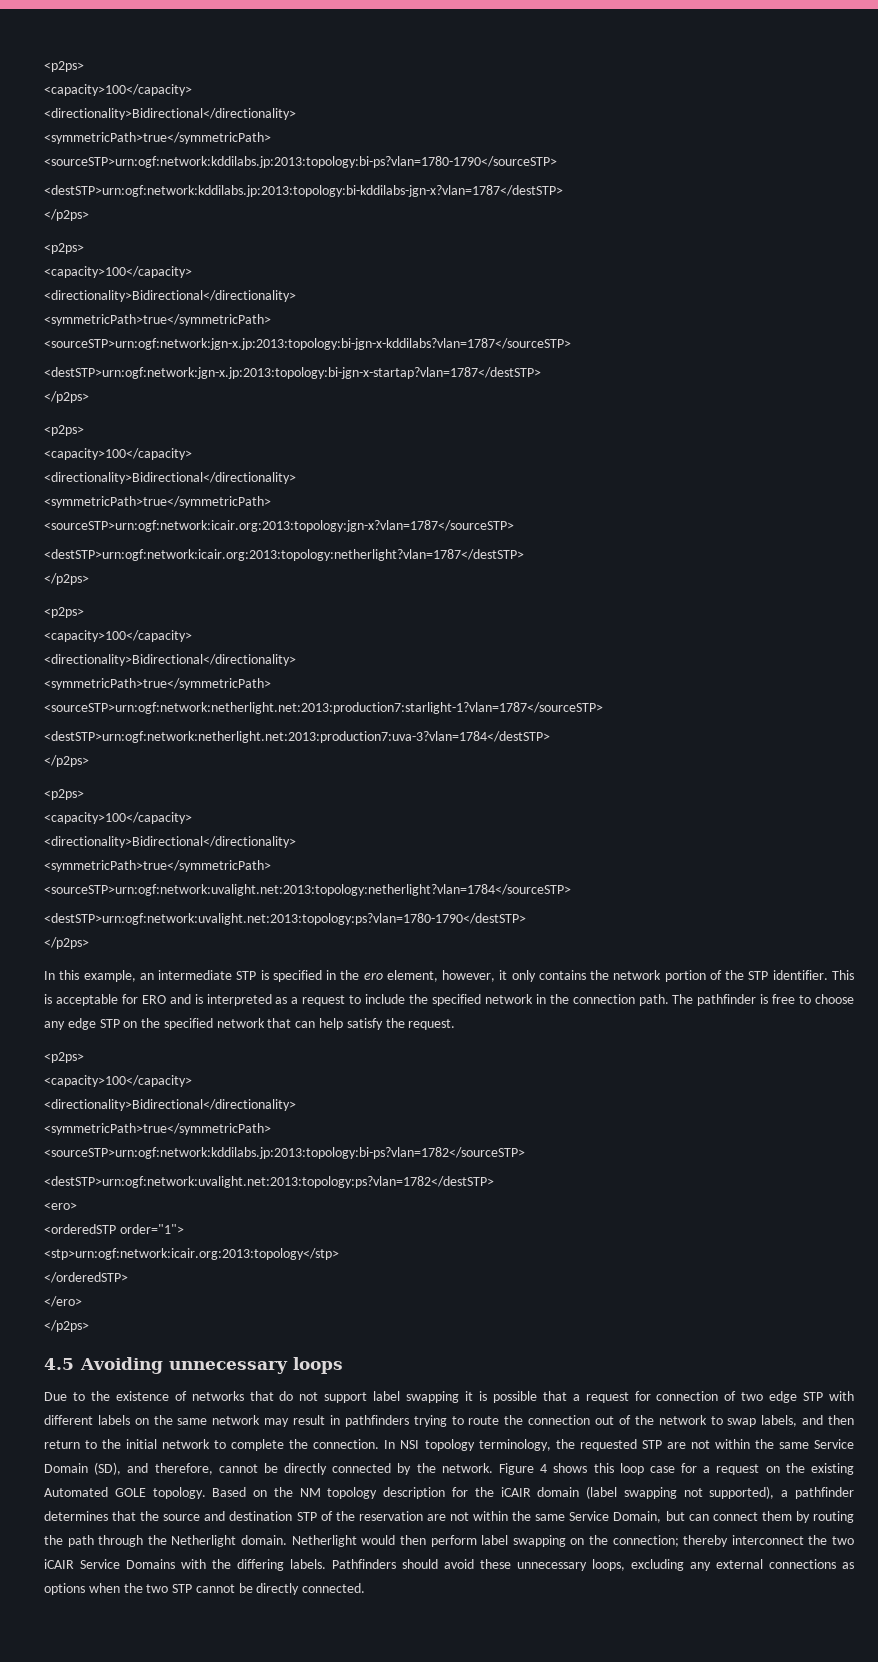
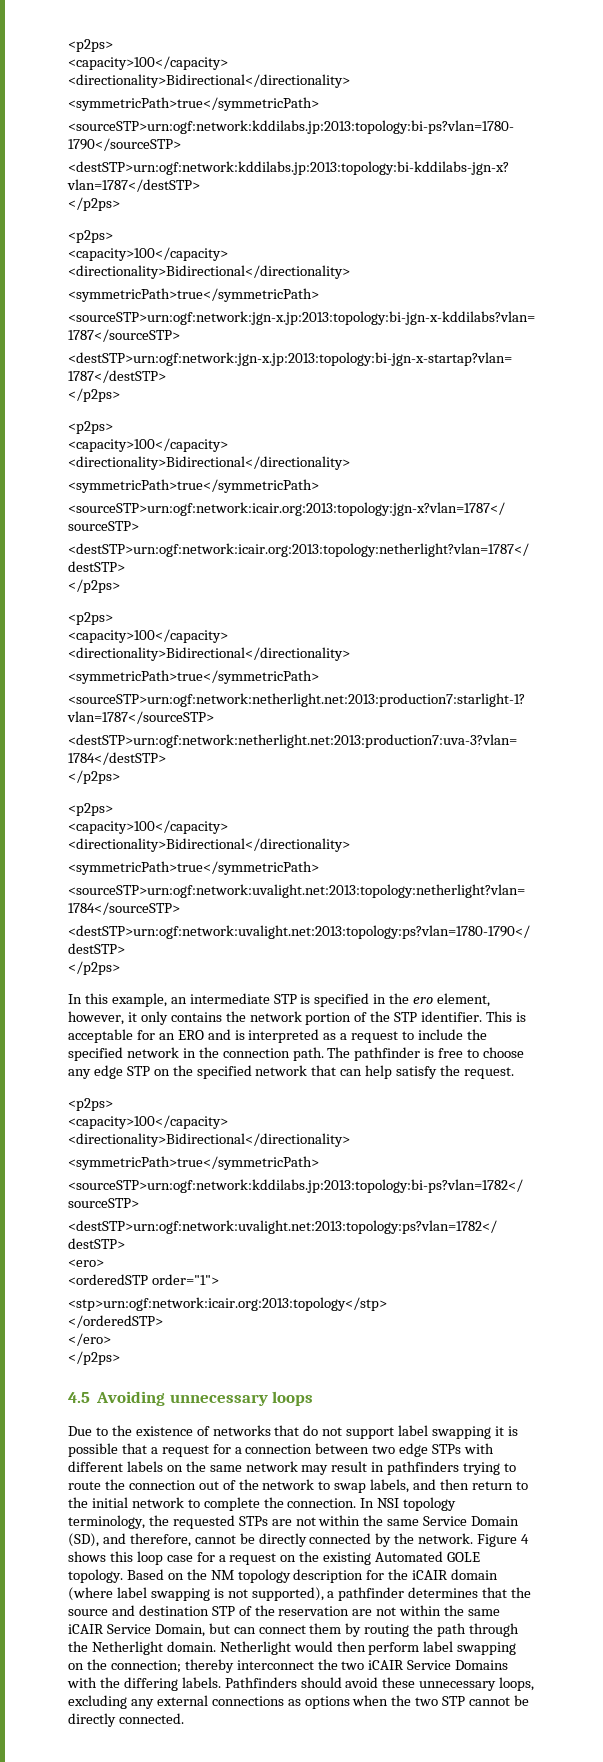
(138, 999) none -> [158,1033,175,1040] an
[656,1391,737,1401] connection of -> [234,1443,370,1454] a connection between
[803,1392,824,1401] STP -> [432,1444,462,1454] STPs
[641,1440,662,1449] STP -> [238,1516,268,1526] STPs
[586,1486,677,1499] (label swapping -> [68,1587,224,1601] (where label swapping is
(566, 1517) none -> [68,1624,104,1634] iCAIR

